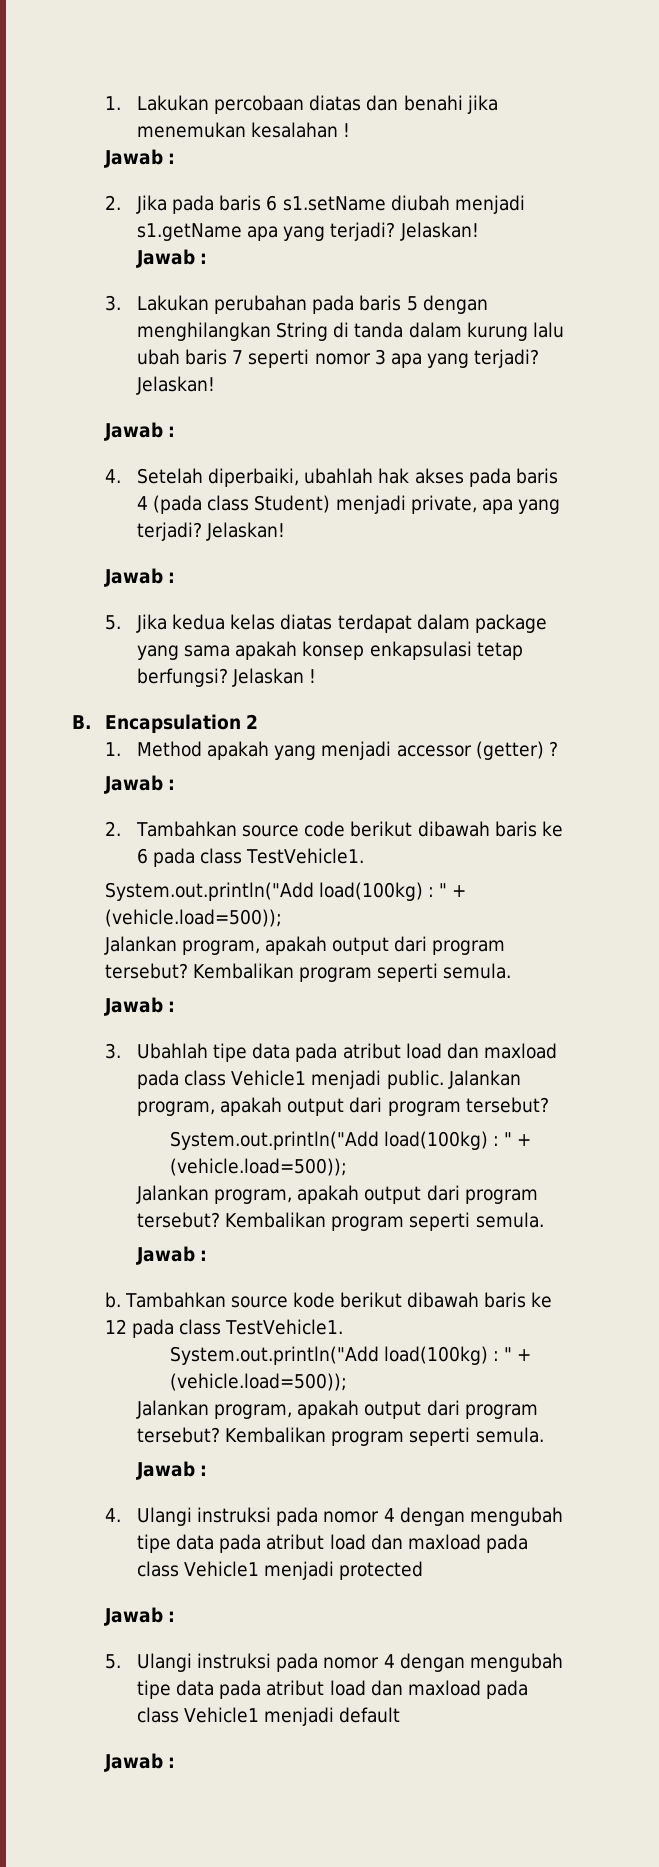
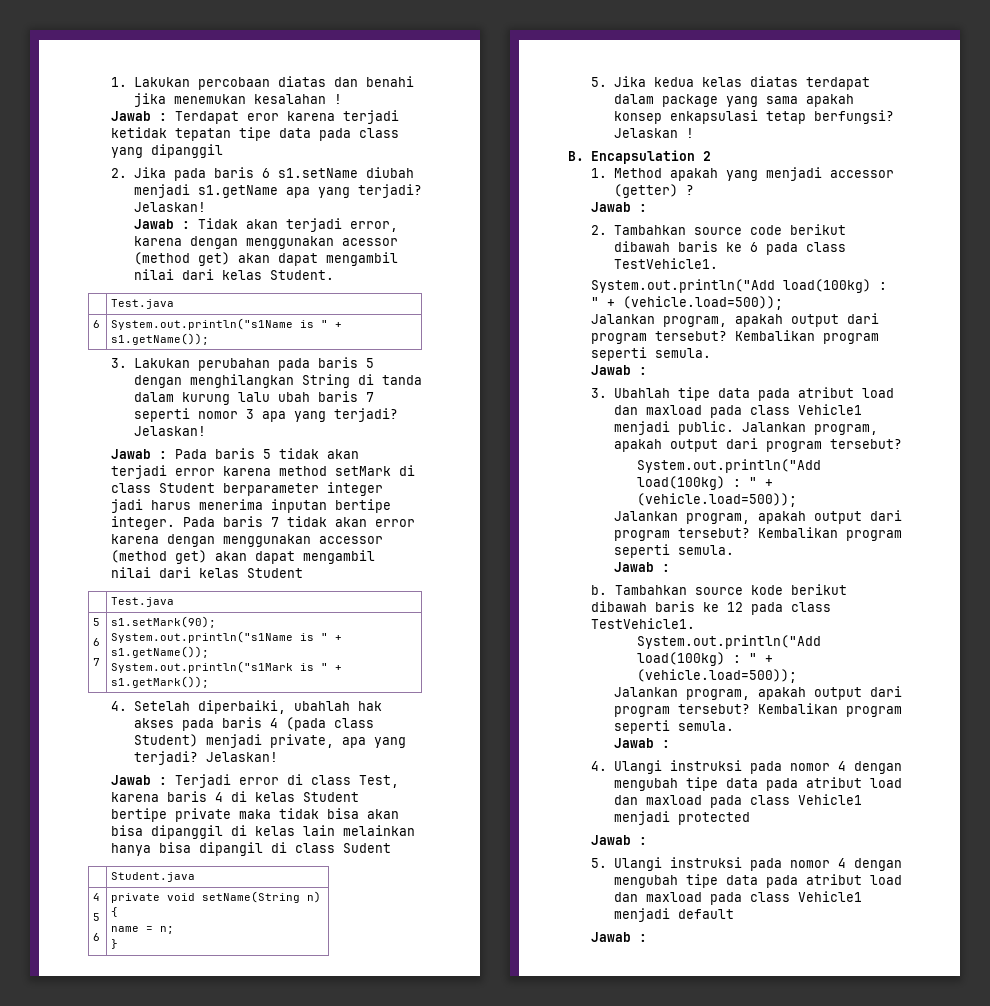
(175, 158) none -> [174,110,399,124] [110,127,399,141] [110,144,223,158] Terdapat eror karena terjadi ketidak tepatan tipe data pada class yang dipanggil
(208, 258) none -> [197,218,398,232] [133,236,398,249] [133,252,398,266] [133,269,334,280] [111,299,175,309] [93,320,101,328] [111,318,343,330] [111,333,210,345] Tidak akan terjadi error, karena dengan menggunakan acessor (method get) akan dapat mengambil nilai dari kelas Student. // | Test.java // 6 | System.out.println("s1Name is " + s1.getName());
(175, 431) none -> [174,448,359,459] [110,465,415,479] [110,482,383,496] [110,499,391,513] [110,516,415,530] [110,534,383,547] [110,550,375,564] [110,567,303,578] [111,597,175,607] [93,618,101,626] [93,638,101,646] [93,658,101,666] [111,616,217,628] [111,631,343,643] [111,646,210,658] [111,661,343,673] [111,676,210,688] Pada baris 5 tidak akan terjadi error karena method setMark di class Student berparameter integer jadi harus menerima inputan bertipe integer. Pada baris 7 tidak akan error karena dengan menggunakan accessor (method get) akan dapat mengambil nilai dari kelas Student // | Test.java // 5 // 6 // 7 | s1.setMark(90); // System.out.println("s1Name is " + s1.getName()); // System.out.println("s1Mark is " + s1.getMark());
(175, 577) none -> [174,774,399,788] [110,791,359,802] [110,808,399,822] [110,825,415,839] [110,842,391,856] [111,872,196,882] [93,893,101,901] [93,913,101,921] [93,933,101,941] [111,891,322,903] [111,907,119,917] [111,926,175,934] [111,939,119,949] Terjadi error di class Test, karena baris 4 di kelas Student bertipe private maka tidak bisa akan bisa dipanggil di kelas lain melainkan hanya bisa dipangil di class Sudent // | Student.java // 4 // 5 // 6 | private void setName(String n) { // name = n; // }

